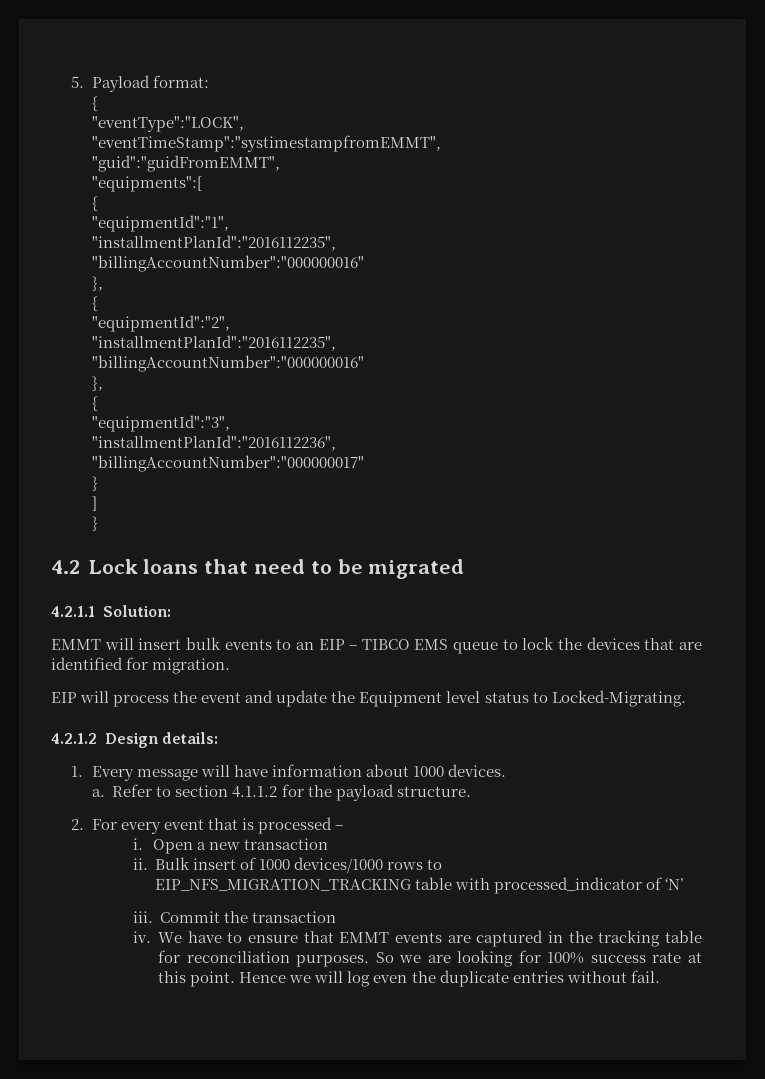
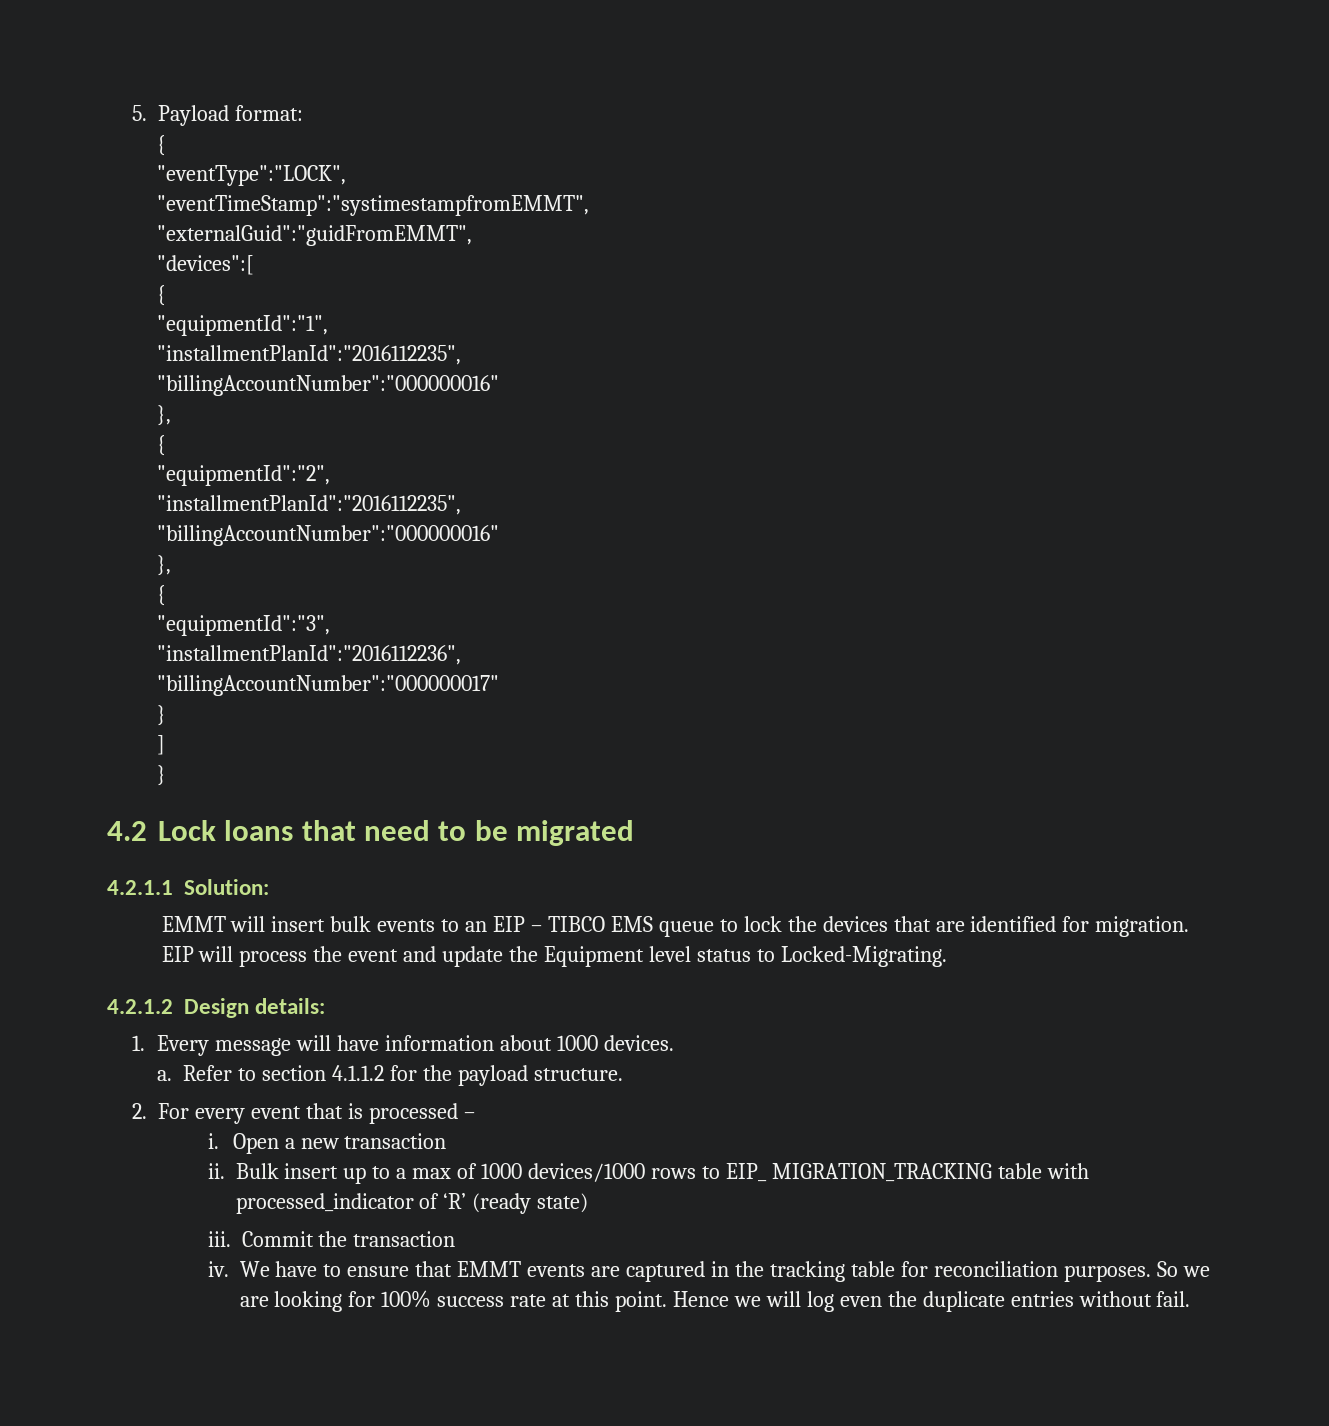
[91,155,280,172] [91,176,202,192] "guid":"guidFromEMMT", // "equipments":[ -> [157,225,473,246] [157,255,255,275] "externalGuid":"guidFromEMMT", // "devices":[
(237, 864) none -> [343,1166,452,1184] up to a max
[155,879,412,891] EIP_NFS_MIGRATION_TRACKING -> [725,1163,992,1182] EIP_ MIGRATION_TRACKING
[665,878,684,890] ‘N’ -> [443,1193,589,1214] ‘R’ (ready state)

